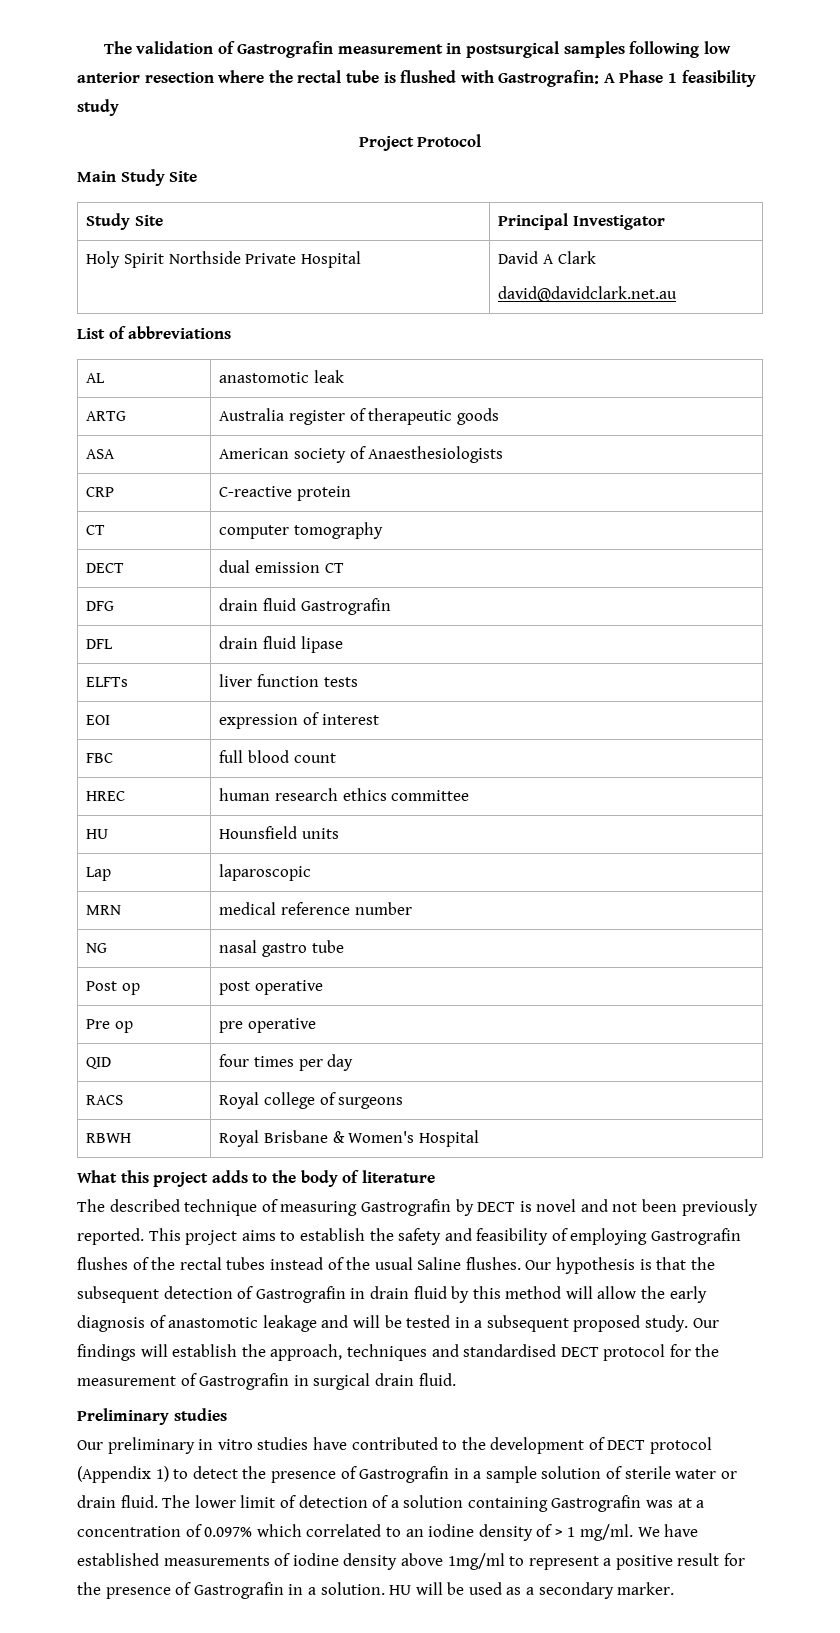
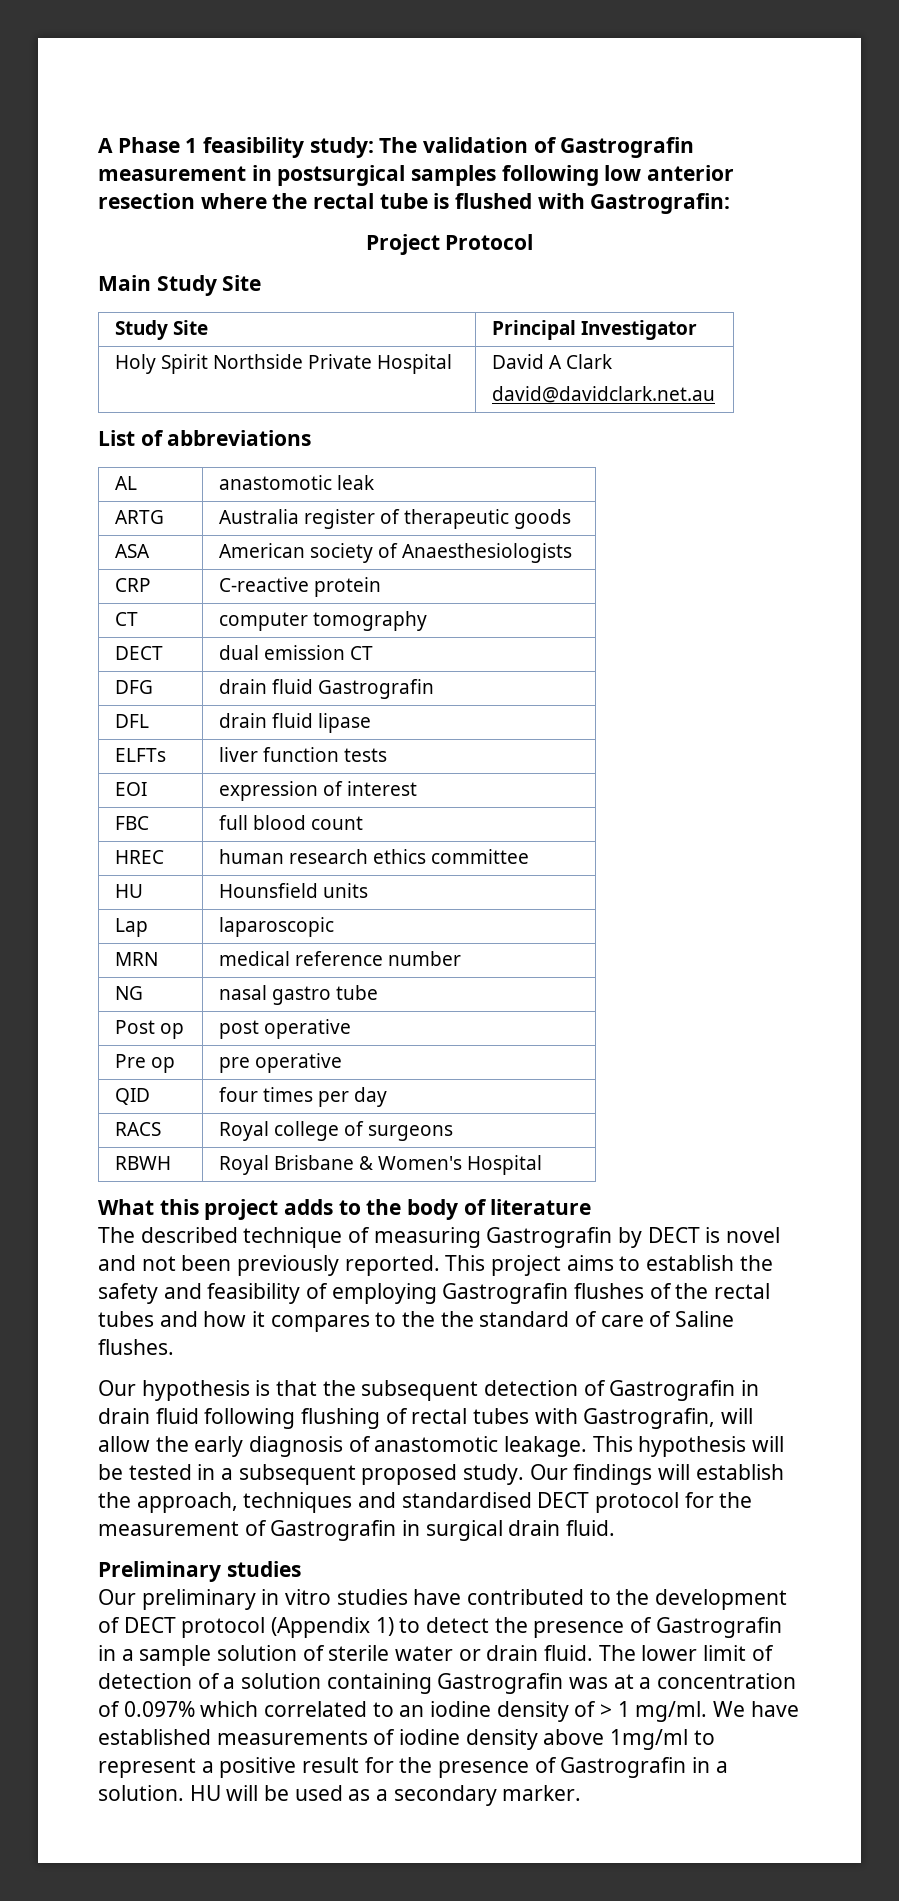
(103, 47) none -> [98,137,374,158] A Phase 1 feasibility study:
[603,70,756,87] [77,99,119,116] A Phase 1 feasibility study -> (731, 203) none
[269,1257,413,1270] instead of the usual -> [159,1311,672,1332] and how it compares to the the standard of care of
(521, 1263) none -> (174, 1347) //
[451,1286,562,1303] by this method -> [204,1408,716,1429] following flushing of rectal tubes with Gastrografin,
[262,1315,349,1332] leakage and -> [504,1436,747,1457] leakage. This hypothesis

